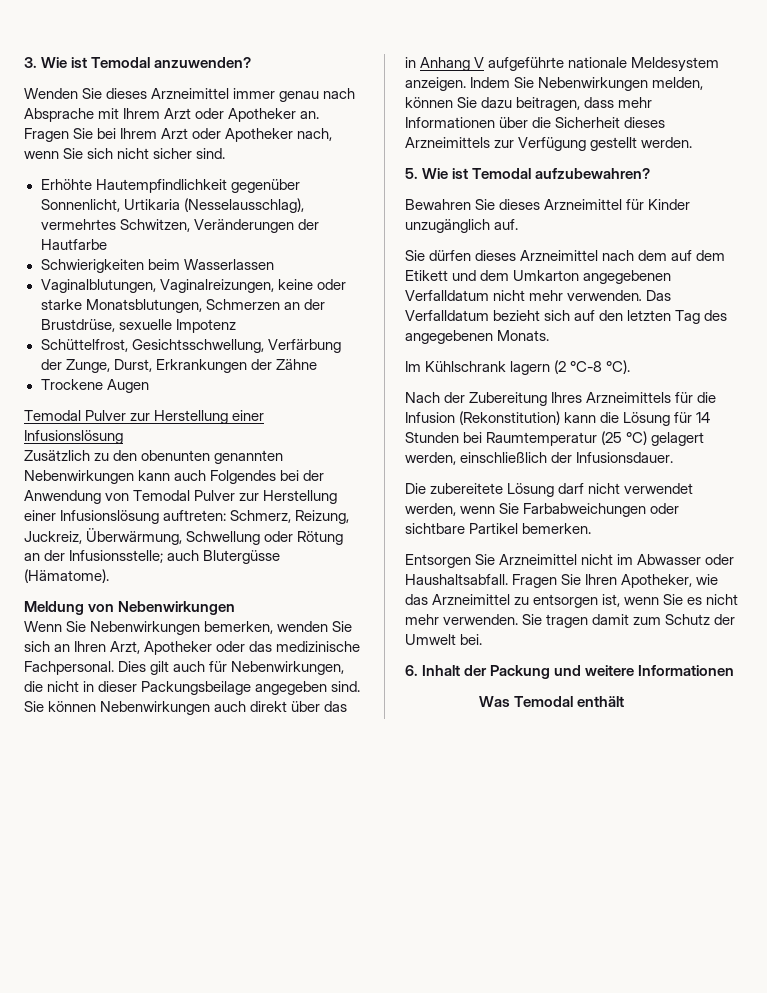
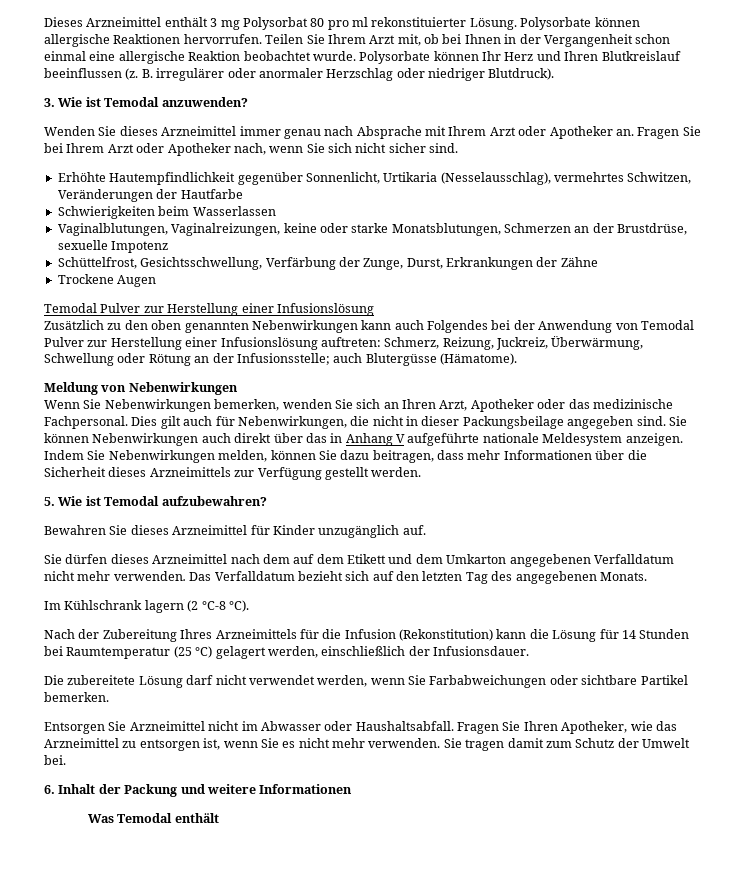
(24, 62) none -> [44,17,640,30] [44,34,671,47] [44,51,681,64] [44,68,555,81] Dieses Arzneimittel enthält 3 mg Polysorbat 80 pro ml rekonstituierter Lösung. Polysorbate können allergische Reaktionen hervorrufen. Teilen Sie Ihrem Arzt mit, ob bei Ihnen in der Vergangenheit schon einmal eine allergische Reaktion beobachtet wurde. Polysorbate können Ihr Herz und Ihren Blutkreislauf beeinflussen (z. B. irregulärer oder anormaler Herzschlag oder niedriger Blutdruck). //
[141,450,211,461] obenunten -> [151,320,182,330] oben

